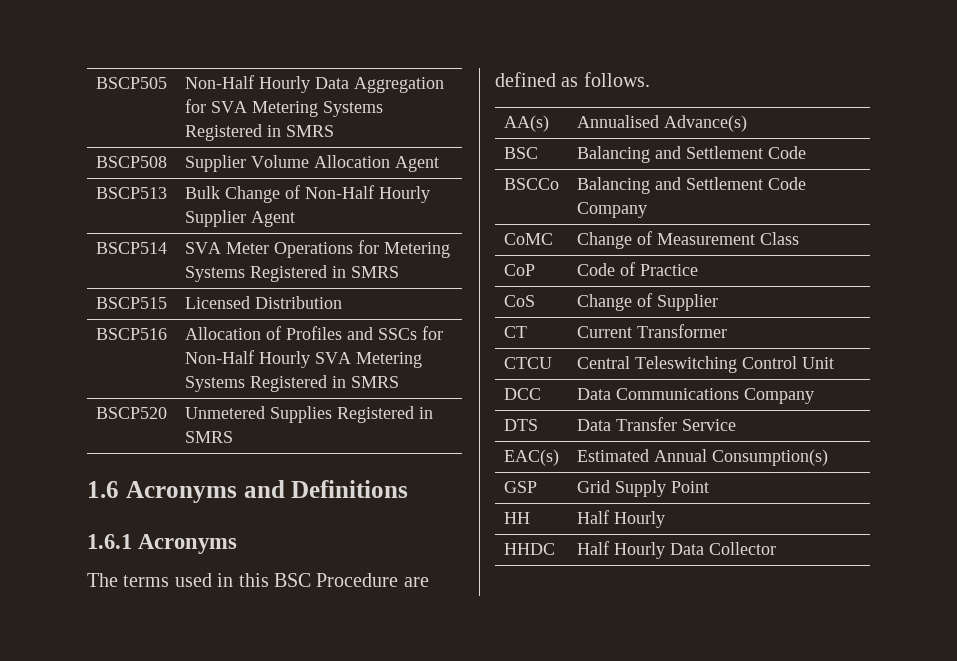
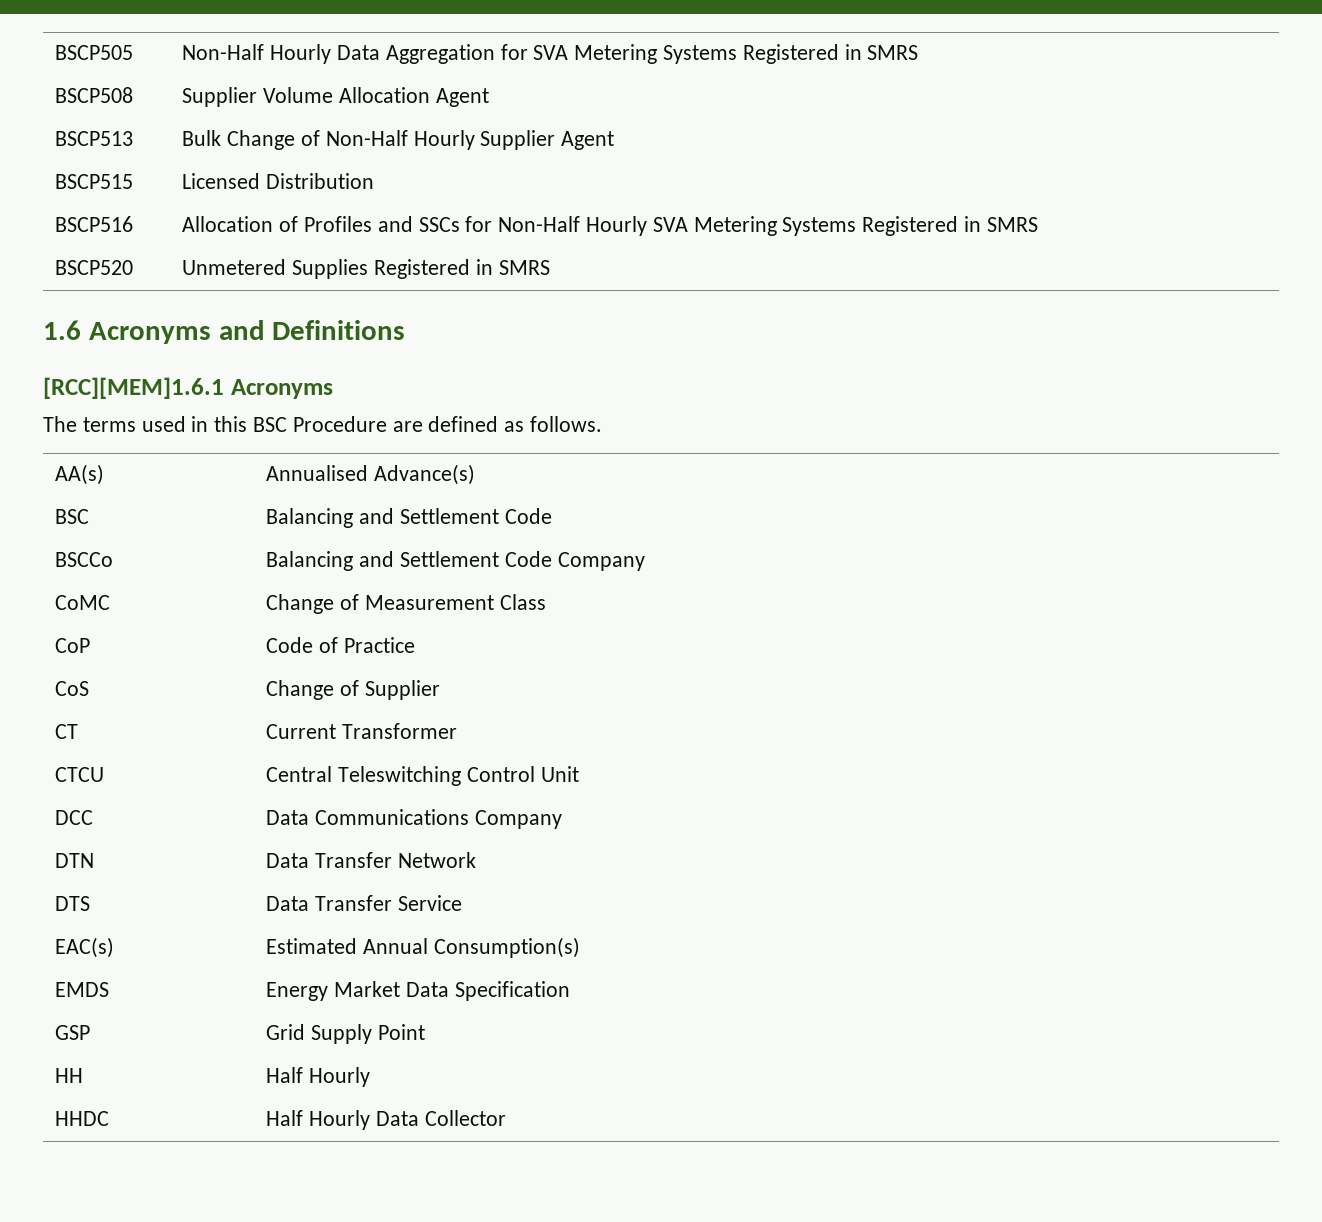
[95,242,167,254] [184,240,450,258] [184,265,399,282] // BSCP514 | SVA Meter Operations for Metering Systems Registered in SMRS -> (615, 140) none
[87,534,132,549] 1.6.1 -> [43,377,224,399] [RCC][MEM]1.6.1
(814, 396) none -> [55,853,95,868] [266,852,476,868] // DTN | Data Transfer Network
(828, 457) none -> [55,982,110,997] [266,981,570,1001] // EMDS | Energy Market Data Specification

